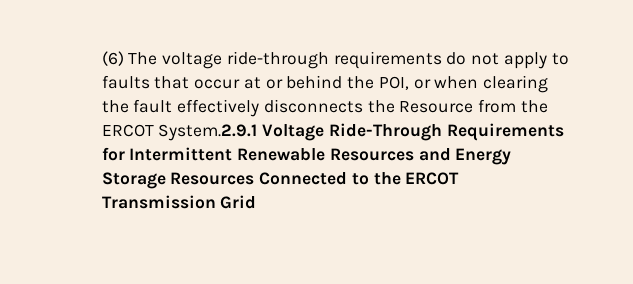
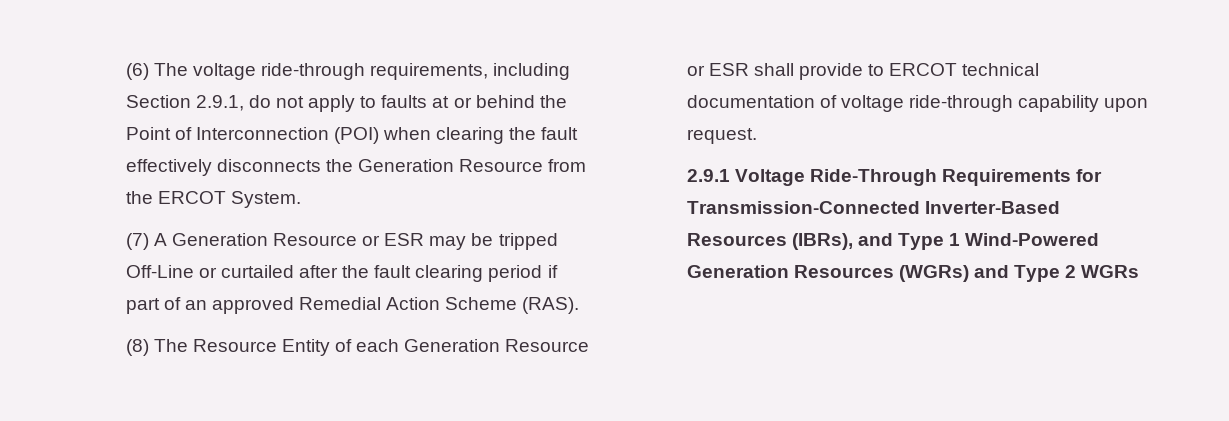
[333,51,442,69] requirements -> [370,63,571,80] [125,95,244,111] requirements, including Section 2.9.1,
[154,76,241,89] that occur -> (428, 101) none
[378,76,431,90] POI, or -> [125,127,379,144] Point of Interconnection (POI)
(395, 106) none -> [357,159,454,172] Generation
[158,123,564,141] [101,147,512,165] [101,172,460,189] [101,195,257,209] System.2.9.1 Voltage Ride-Through Requirements for Intermittent Renewable Resources and Energy Storage Resources Connected to the ERCOT Transmission Grid -> [230,191,301,208] [125,233,558,250] [125,265,558,282] [125,297,580,314] [125,339,590,356] [686,63,1040,80] [686,95,1149,112] [686,128,757,144] [686,169,1103,186] [686,201,1060,214] [686,233,1100,250] [686,265,1140,282] System. // (7) A Generation Resource or ESR may be tripped Off-Line or curtailed after the fault clearing period if part of an approved Remedial Action Scheme (RAS). // (8) The Resource Entity of each Generation Resource or ESR shall provide to ERCOT technical documentation of voltage ride-through capability upon request. // 2.9.1 Voltage Ride-Through Requirements for Transmission-Connected Inverter-Based Resources (IBRs), and Type 1 Wind-Powered Generation Resources (WGRs) and Type 2 WGRs

